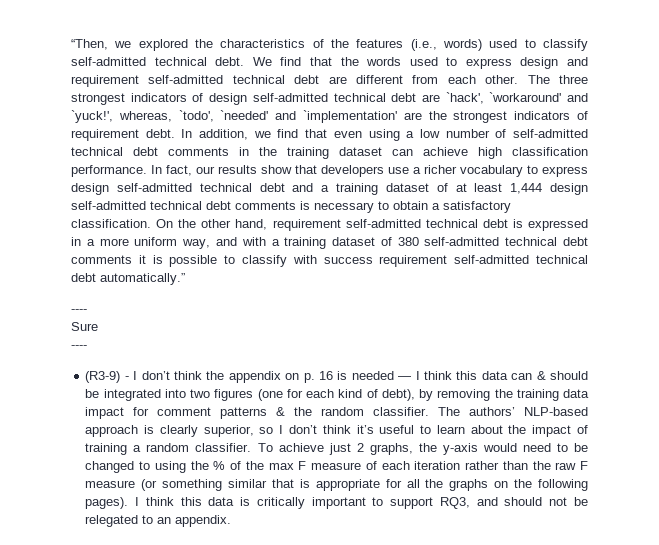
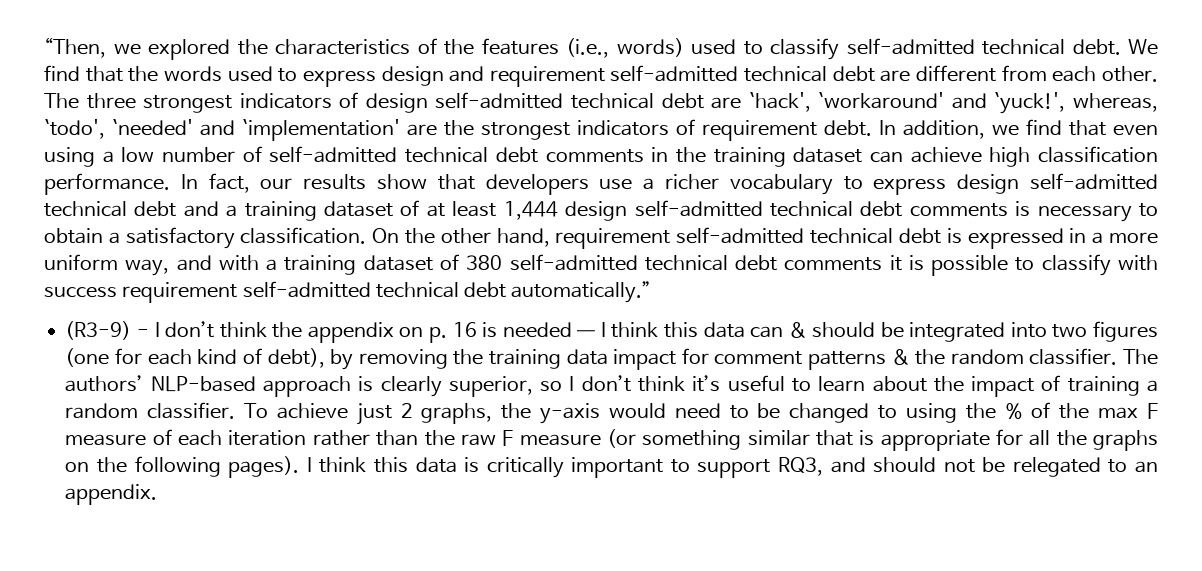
[71,309,87,313] [71,322,98,331] [71,345,87,349] // ---- // Sure // ---- -> (652, 292) none

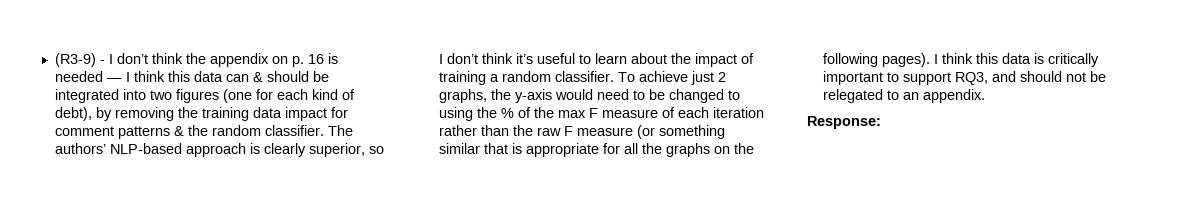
[44,37,1158,60] [44,65,1158,87] [44,92,1159,114] [44,119,1158,141] [44,146,1159,167] [44,173,1159,195] [44,200,1158,222] [44,227,1158,249] [44,254,1158,276] [44,281,652,303] “Then, we explored the characteristics of the features (i.e., words) used to classify self-admitted technical debt. We find that the words used to express design and requirement self-admitted technical debt are different from each other. The three strongest indicators of design self-admitted technical debt are `hack', `workaround' and `yuck!', whereas, `todo', `needed' and `implementation' are the strongest indicators of requirement debt. In addition, we find that even using a low number of self-admitted technical debt comments in the training dataset can achieve high classification performance. In fact, our results show that developers use a richer vocabulary to express design self-admitted technical debt and a training dataset of at least 1,444 design self-admitted technical debt comments is necessary to obtain a satisfactory classification. On the other hand, requirement self-admitted technical debt is expressed in a more uniform way, and with a training dataset of 380 self-admitted technical debt comments it is possible to classify with success requirement self-admitted technical debt automatically.” // -> (54, 60) none
(158, 494) none -> [807,116,881,129] // Response:

